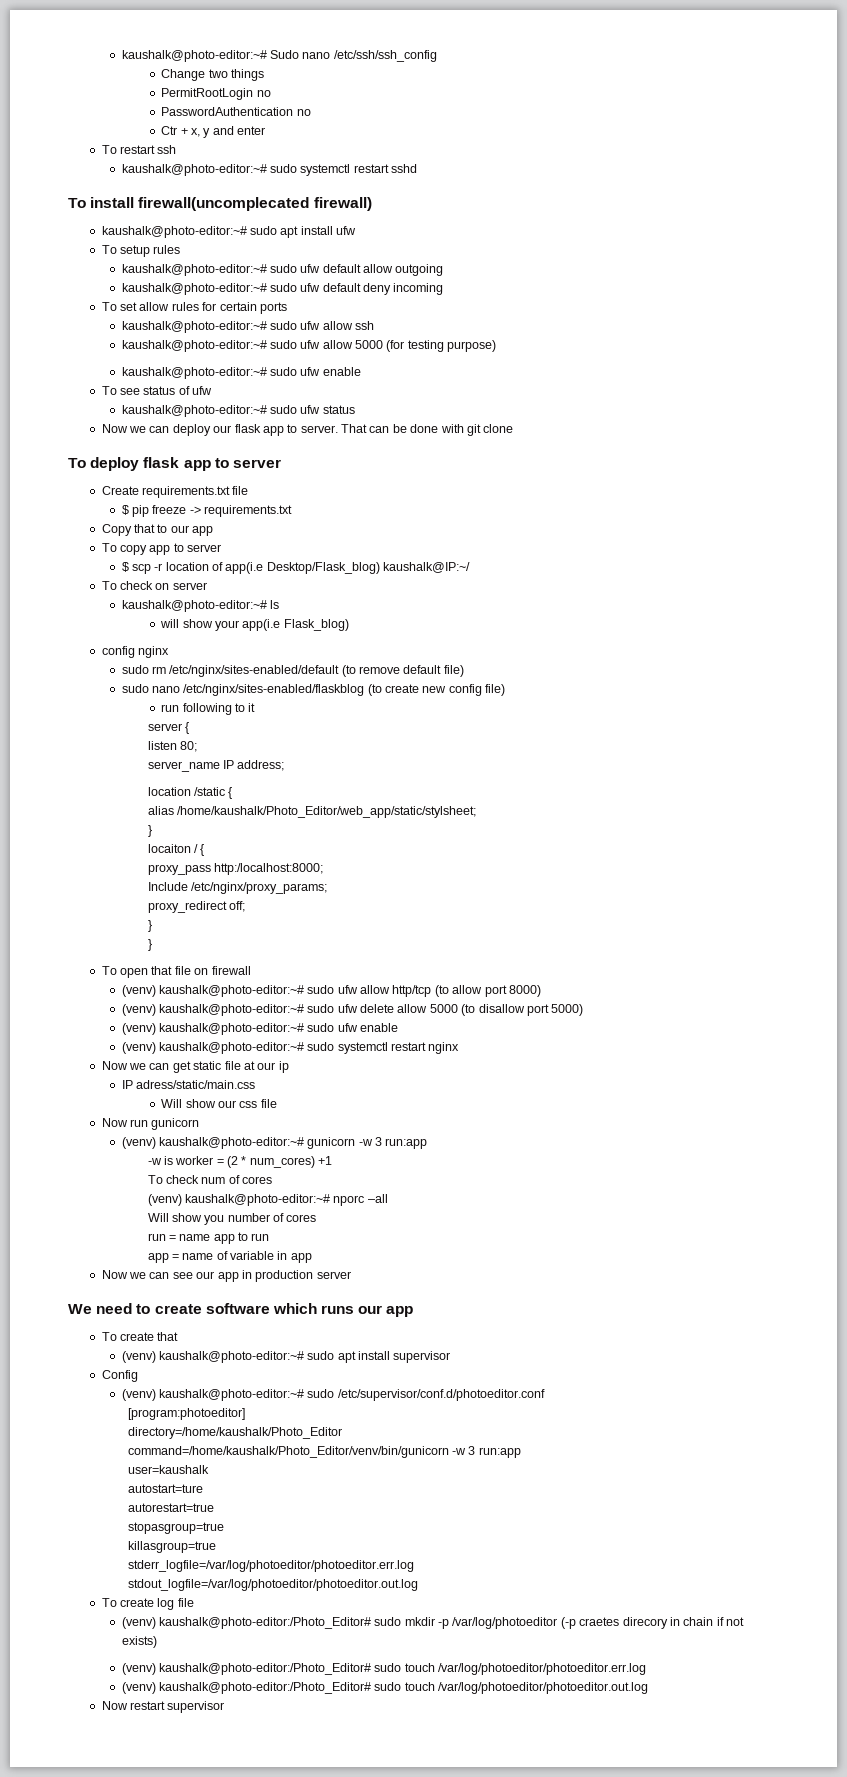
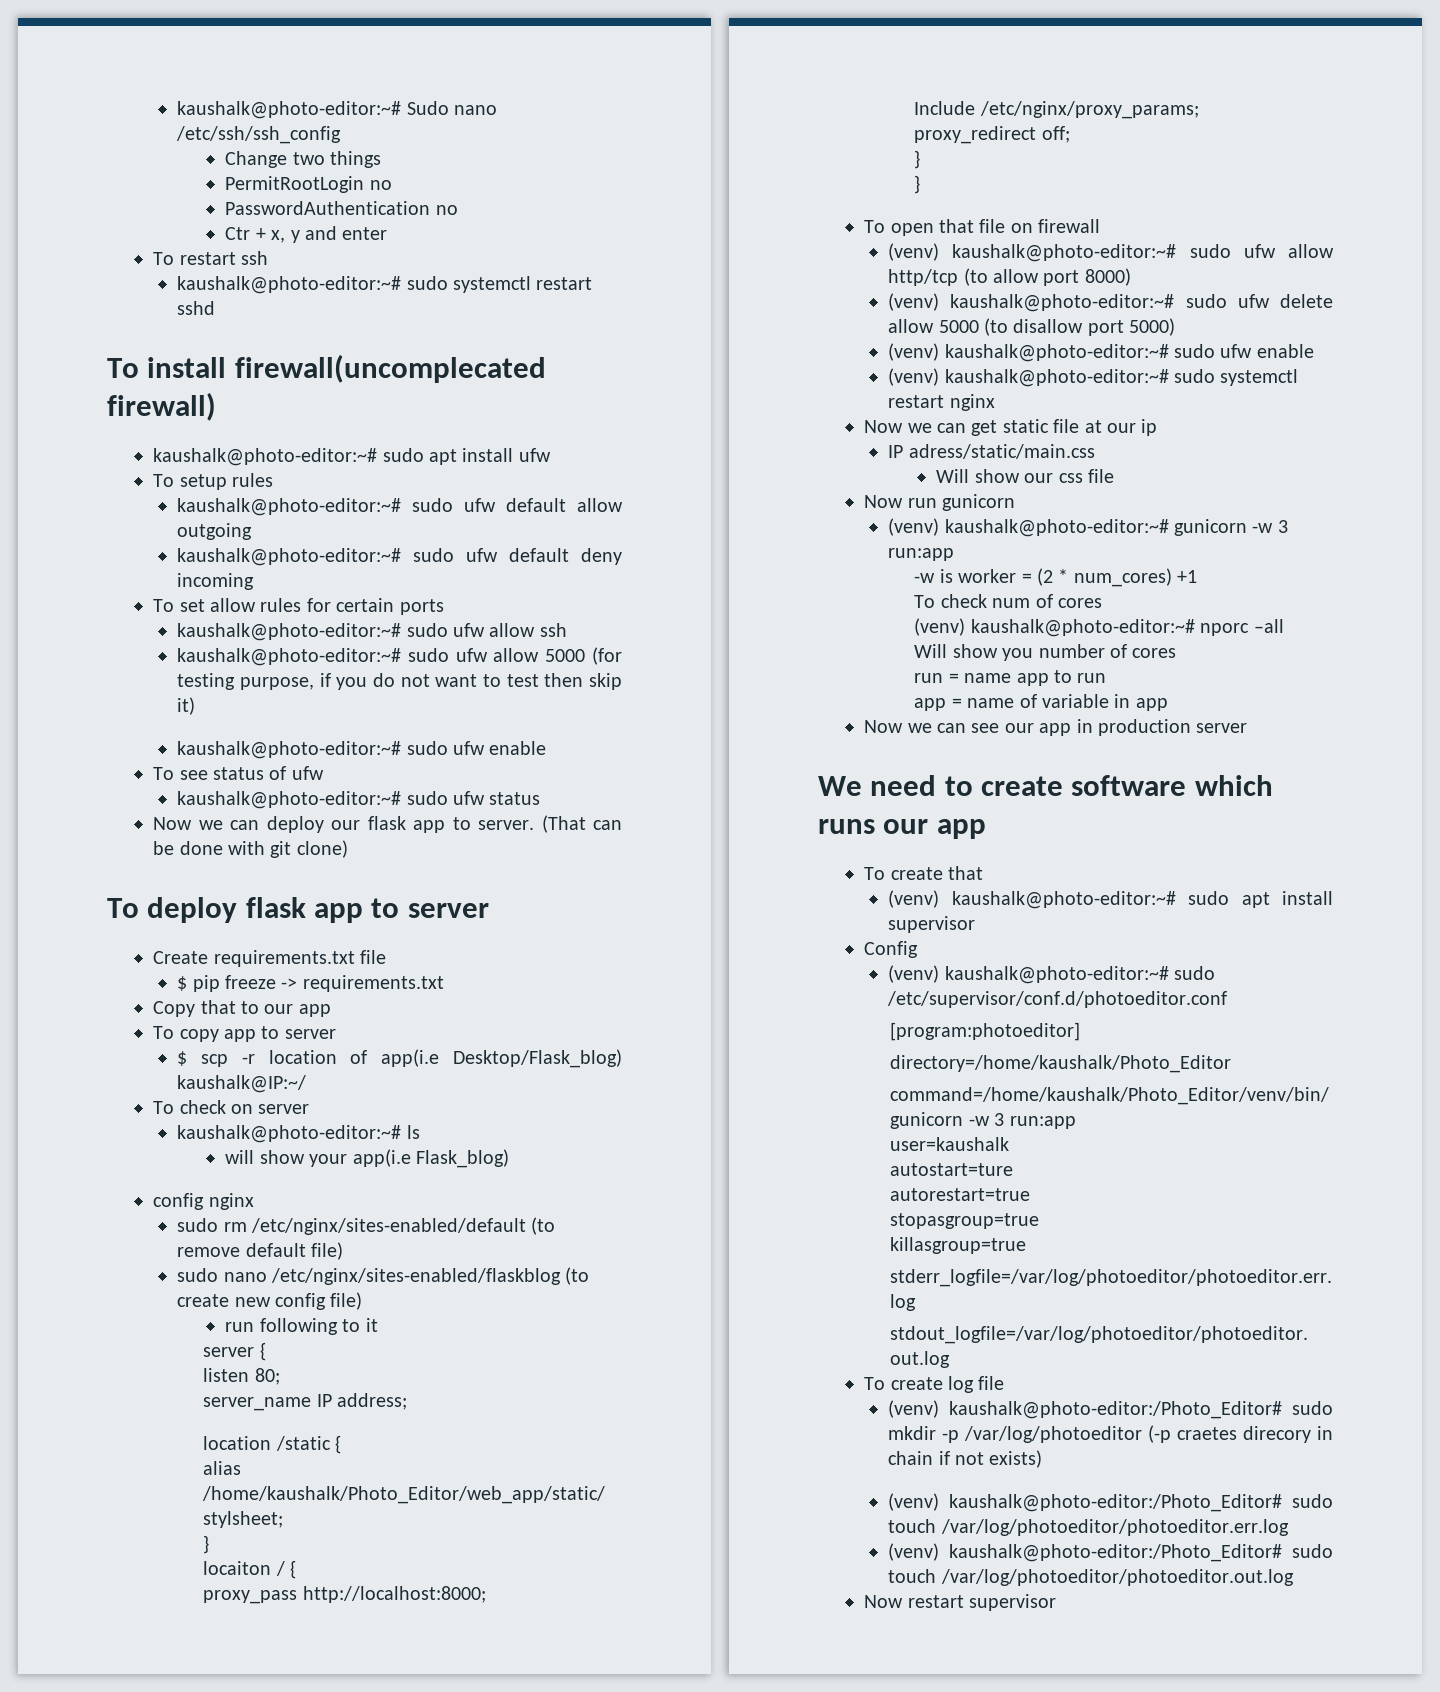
[447,340,497,352] purpose) -> [239,673,622,690] [177,697,196,715] purpose, if you do not want to test then skip it)
[341,424,368,433] That -> [541,815,586,833] (That
[483,424,514,433] clone -> [296,840,348,858] clone)
[213,863,323,875] http:/localhost:8000; -> [302,1586,486,1603] http://localhost:8000;

